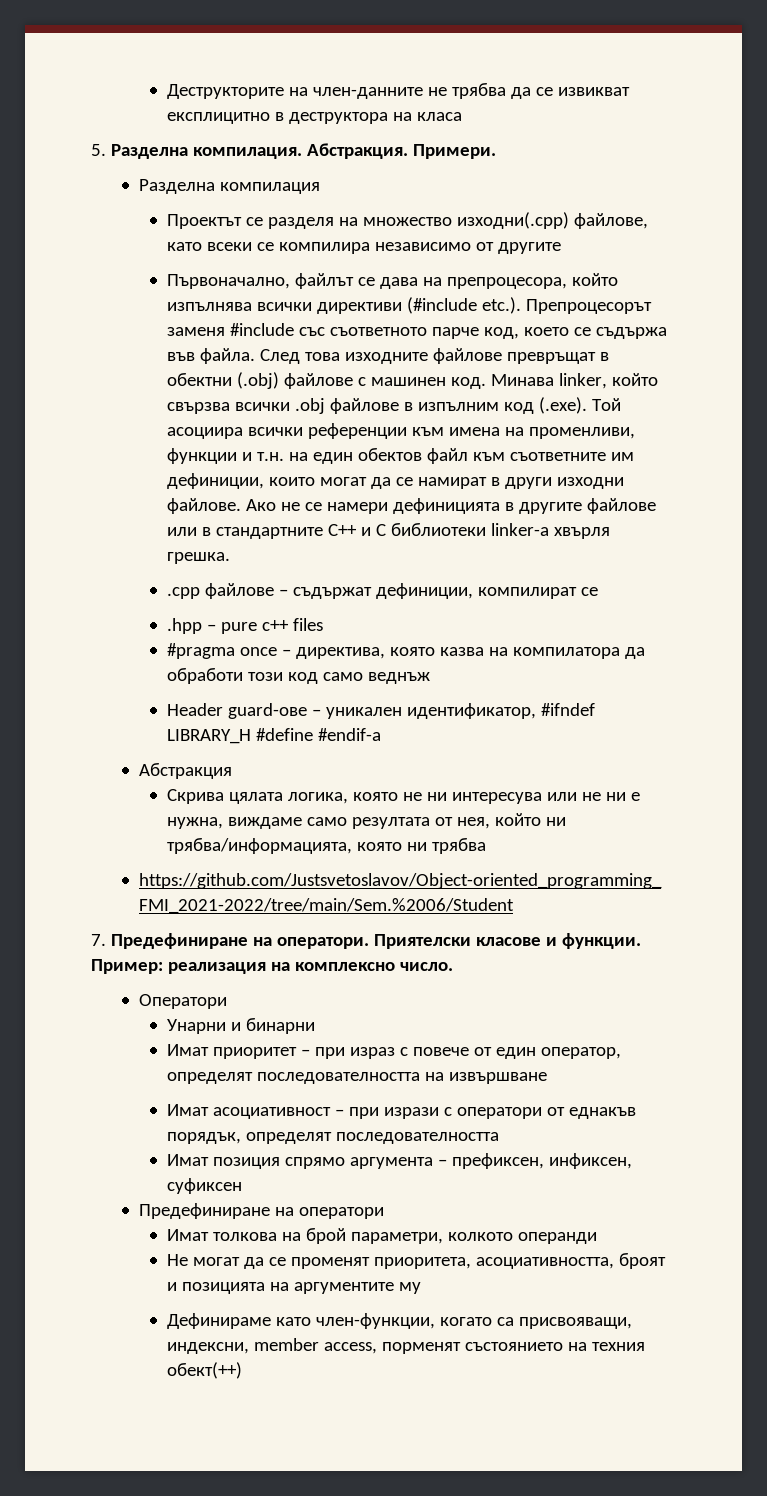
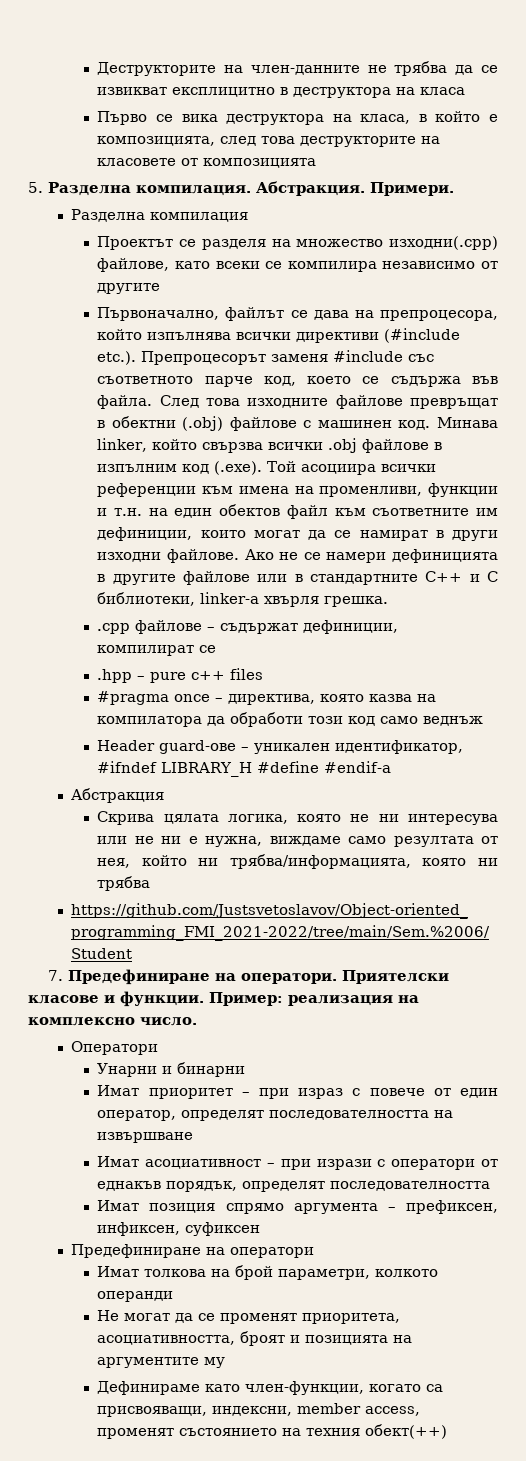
(462, 116) none -> [97,111,499,125] [97,136,441,147] [97,158,317,168] // Първо се вика деструктора на класа, в който е композицията, след това деструкторите на класовете от композицията
[390,523,486,536] библиотеки -> [97,592,196,606] библиотеки,
[381,1342,461,1354] порменят -> [97,1428,175,1439] променят

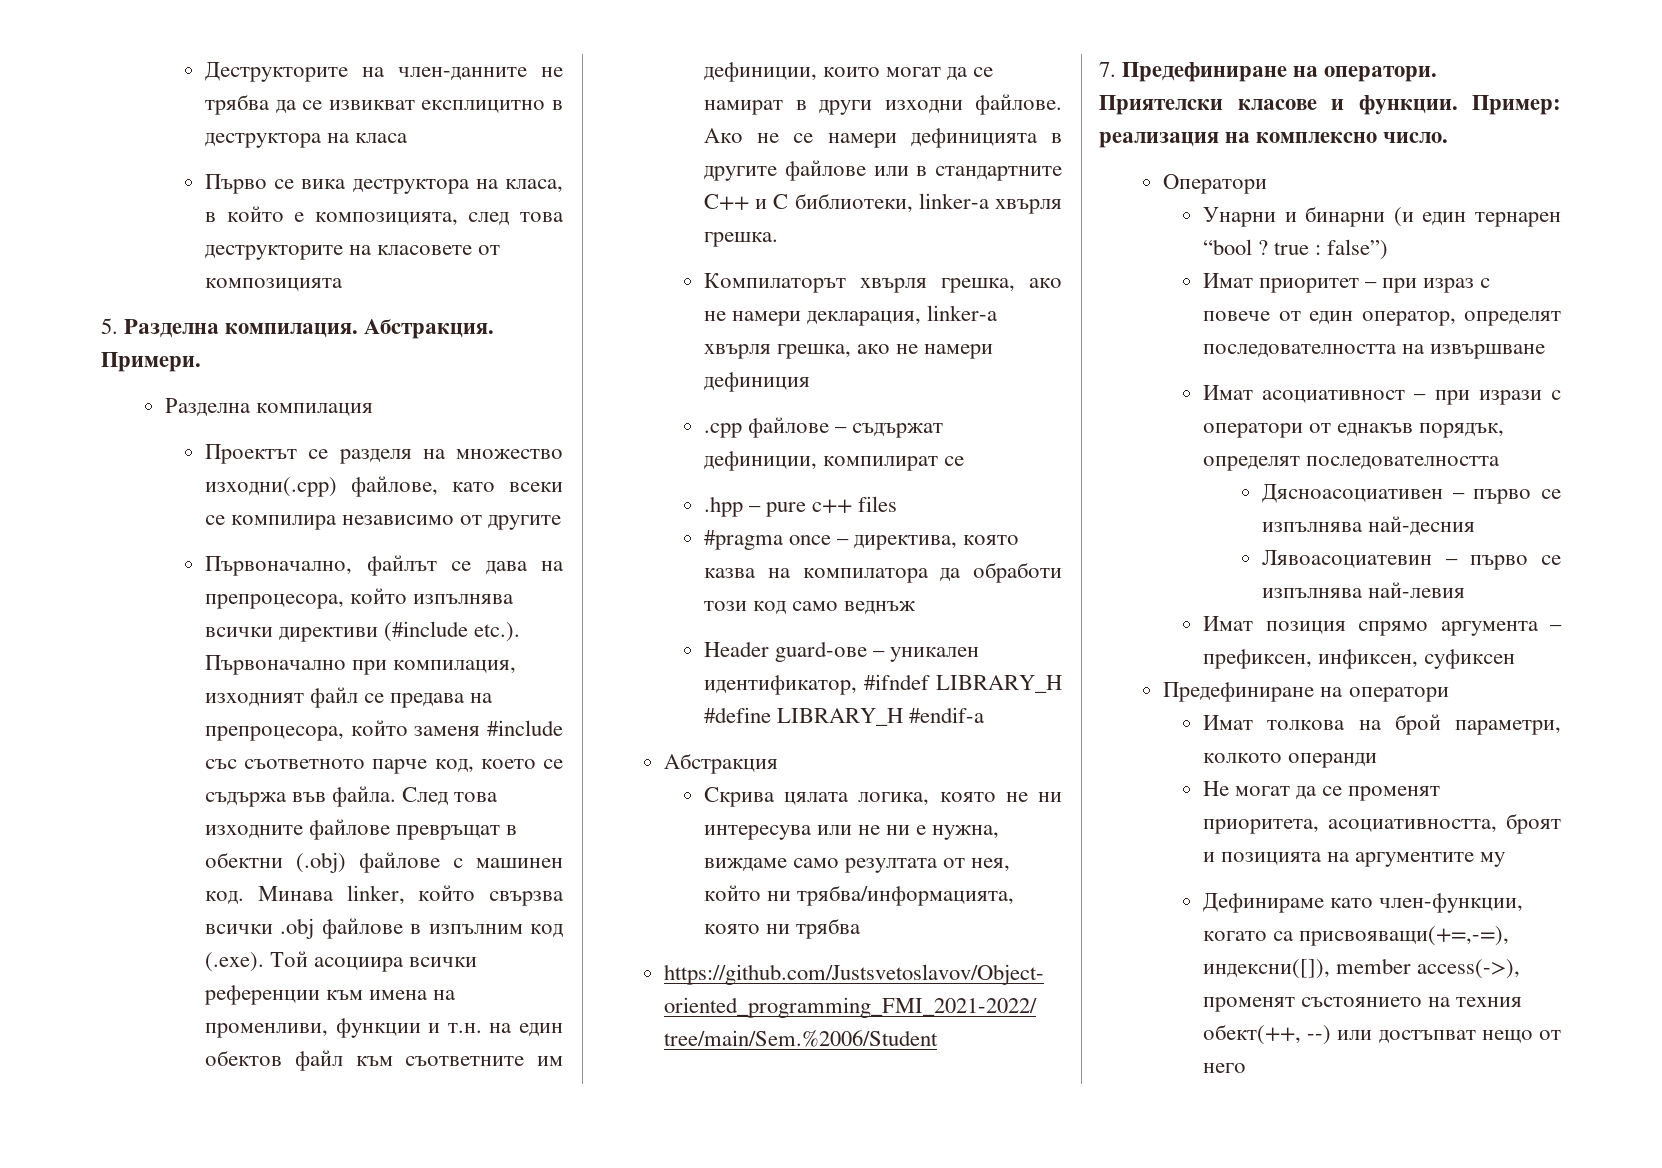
[141,351,267,365] Препроцесорът -> [205,655,517,675] [205,687,494,708] [205,720,408,741] Първоначално при компилация, изходният файл се предава на препроцесора, който
(389, 601) none -> [704,273,1062,293] [704,305,999,326] [704,344,994,359] [704,372,811,392] // Компилаторът хвърля грешка, ако не намери декларация, linker-а хвърля грешка, ако не намери дефиниция
(320, 767) none -> [777,708,904,726] LIBRARY_H
(246, 1069) none -> [1393,207,1561,227] [1203,239,1389,260] (и един тернарен “bool ? true : false”)
(491, 1186) none -> [1262,484,1561,504] [1262,516,1476,536] [1262,550,1561,570] [1262,582,1466,598] // Дясноасоциативен – първо се изпълнява най-десния // Лявоасоциатевин – първо се изпълнява най-левия
[97,1403,421,1417] [97,1424,448,1439] присвояващи, индексни, member access, променят състоянието на техния обект(++) -> [1299,926,1510,946] [1203,958,1521,979] [1203,997,1523,1012] [1203,1024,1561,1045] [1203,1063,1247,1073] присвояващи(+=,-=), индексни([]), member access(->), променят състоянието на техния обект(++, --) или достъпват нещо от него

